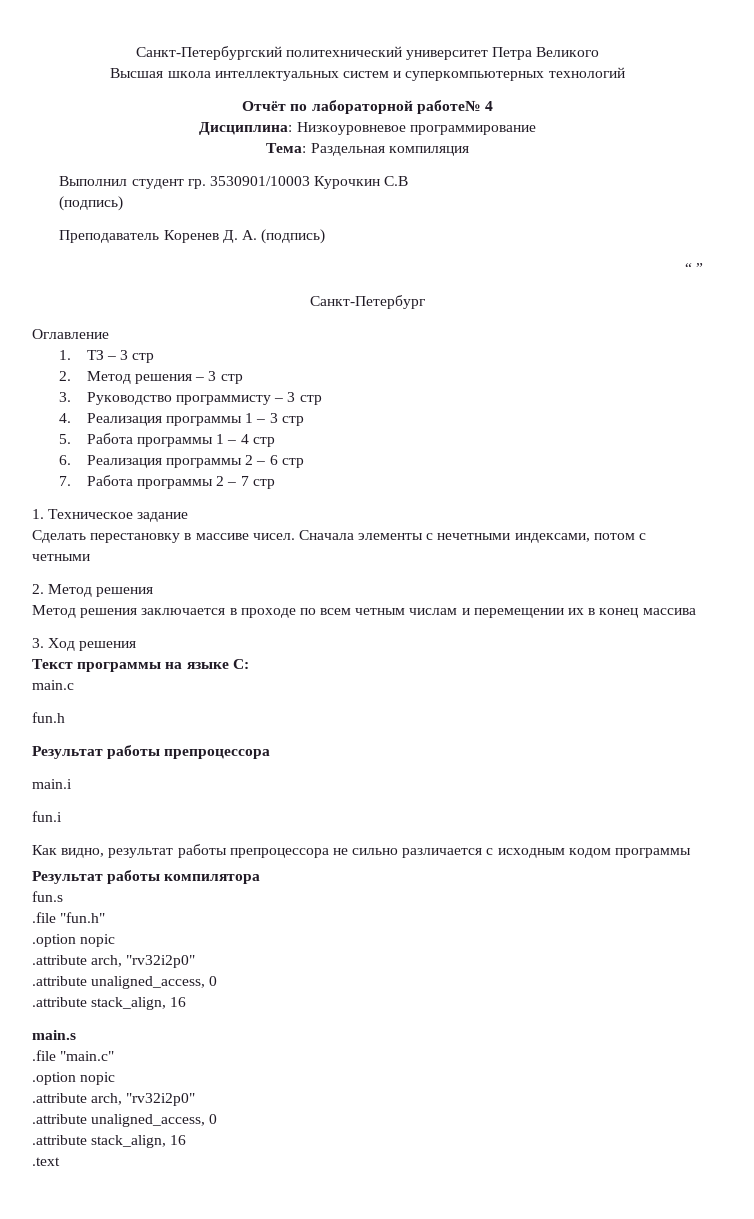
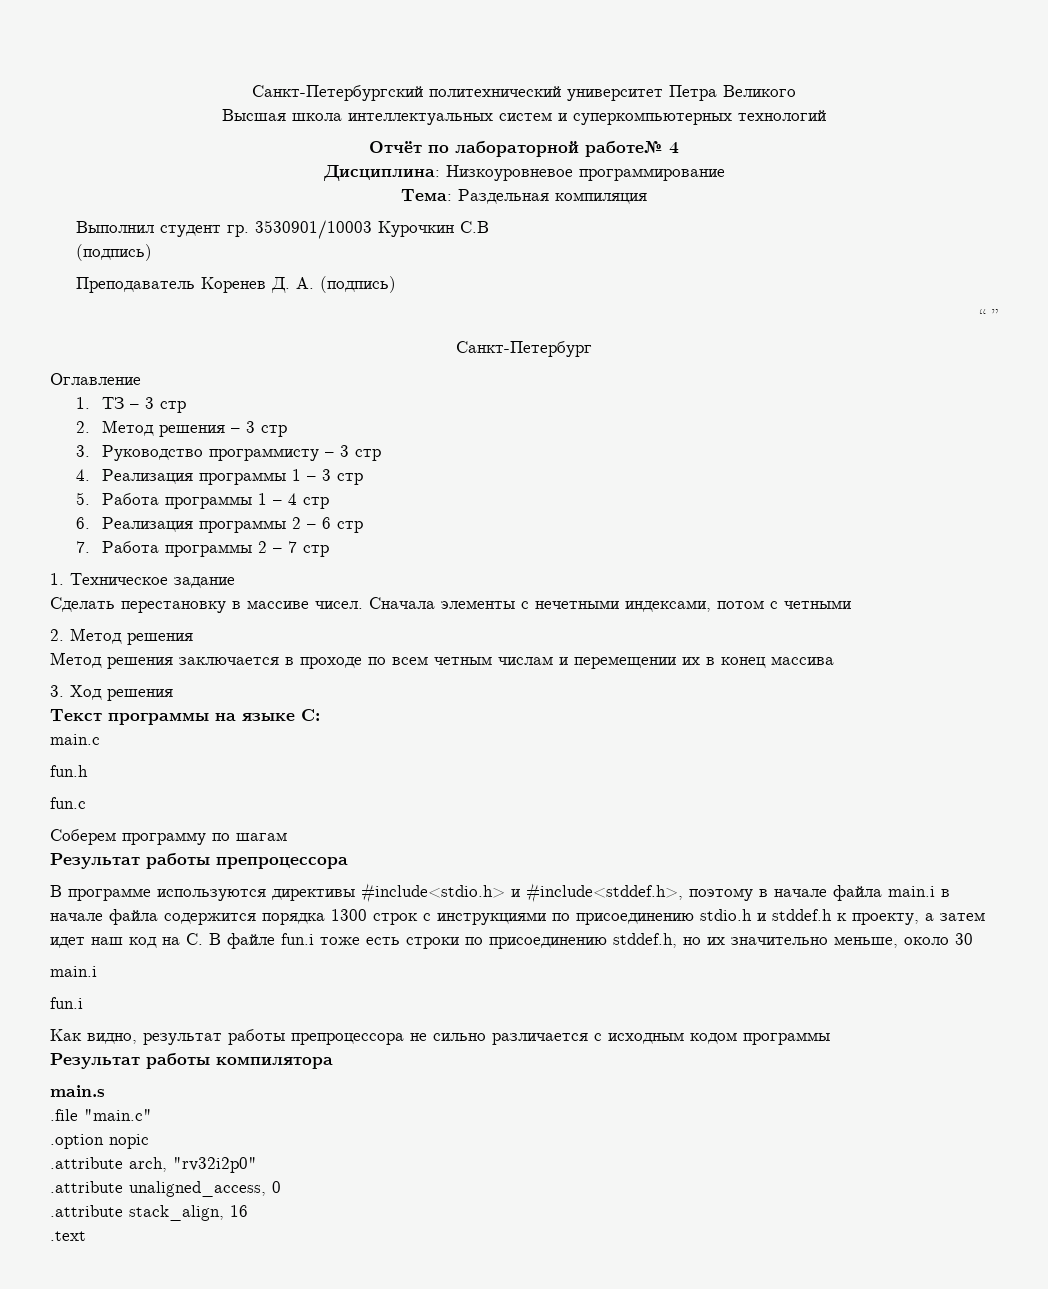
[32,745,271,759] Результат работы препроцессора -> [50,797,86,809] [50,829,287,845] [50,853,348,869] [50,883,950,903] [50,909,985,925] [50,933,973,949] fun.c // Соберем программу по шагам // Результат работы препроцессора // В программе используются директивы #include<stdio.h> и #include<stddef.h>, поэтому в начале файла main.i в начале файла содержится порядка 1300 строк с инструкциями по присоединению stdio.h и stddef.h к проекту, а затем идет наш код на C. В файле fun.i тоже есть строки по присоединению stddef.h, но их значительно меньше, около 30
[32,891,63,902] [32,912,106,923] [32,934,116,947] [32,955,196,968] [32,976,218,989] [32,997,187,1010] // fun.s // .file "fun.h" // .option nopic // .attribute arch, "rv32i2p0" // .attribute unaligned_access, 0 // .attribute stack_align, 16 -> (333, 1063) none

